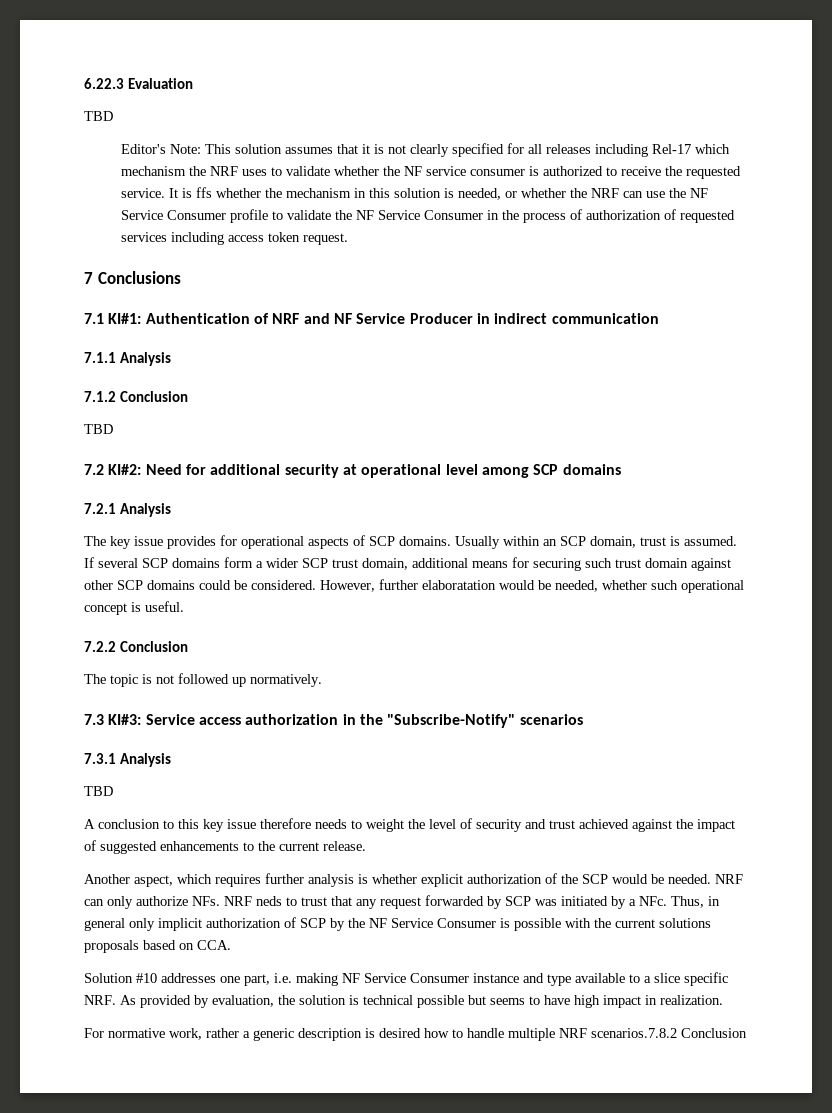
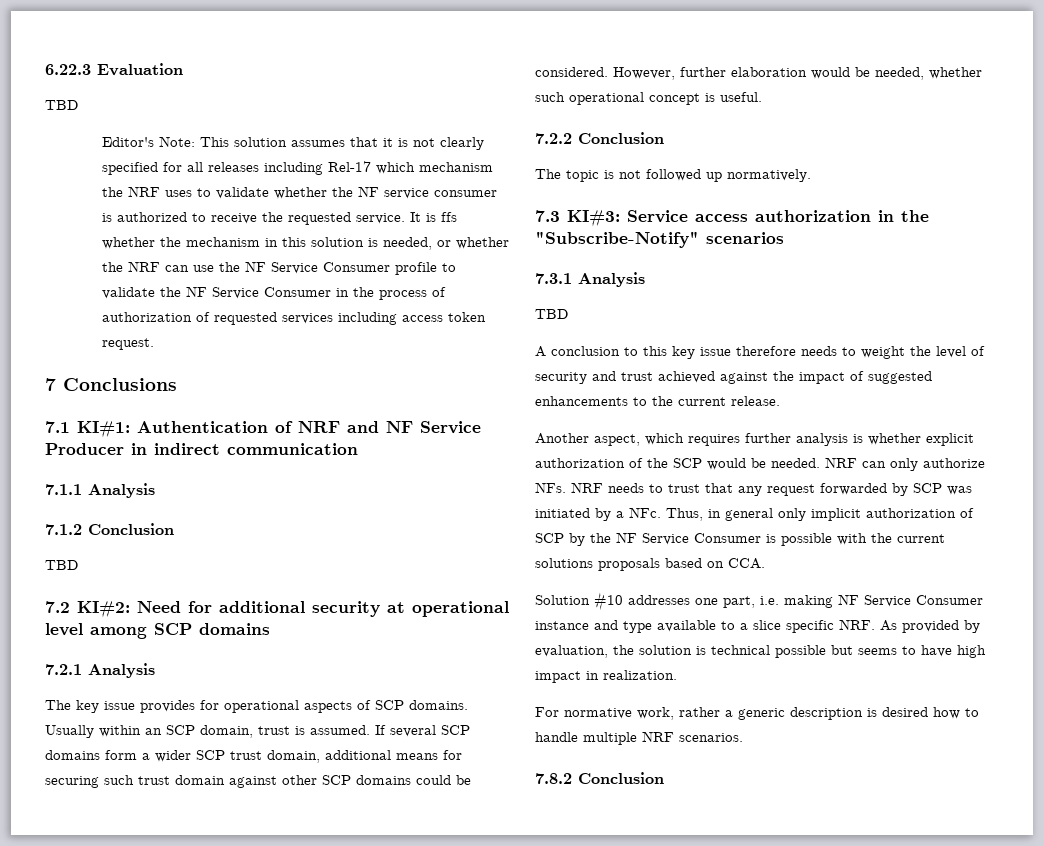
[422,580,496,590] elaboratation -> [731,67,807,77] elaboration
[256,896,282,906] neds -> [608,483,644,493] needs
[591,1028,677,1038] scenarios.7.8.2 -> [679,733,743,742] [535,773,572,784] scenarios. // 7.8.2

